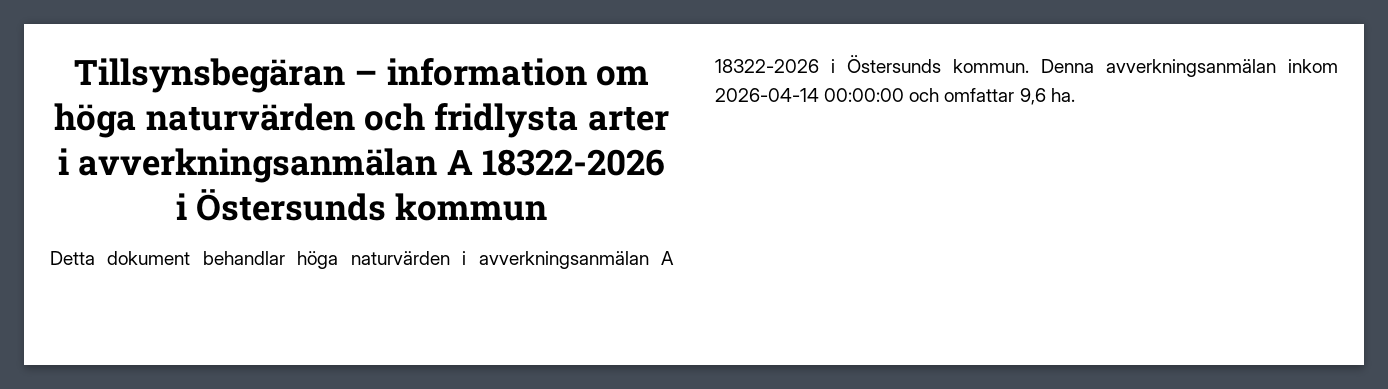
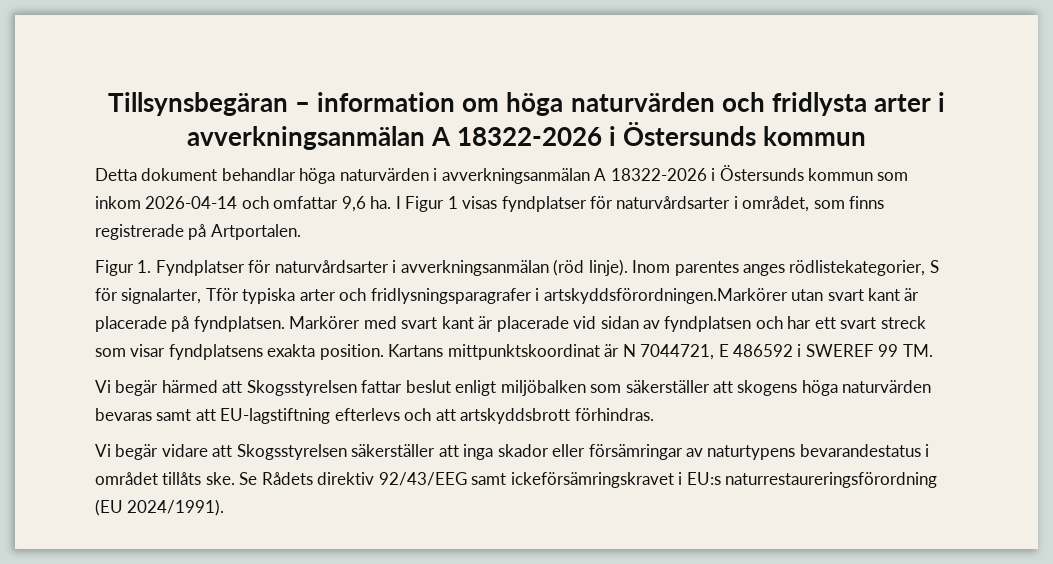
[953,59,1276,77] kommun. Denna avverkningsanmälan -> [808,168,909,181] kommun som
[824,88,905,102] 00:00:00 -> (238, 202) none
(1075, 95) none -> [395,196,885,212] [95,224,301,240] [95,259,939,276] [95,288,920,304] [95,316,926,332] [95,344,933,360] [95,380,932,396] [95,408,654,424] [95,444,930,460] [95,472,938,488] [95,499,225,516] I Figur 1 visas fyndplatser för naturvårdsarter i området, som finns registrerade på Artportalen. // Figur 1. Fyndplatser för naturvårdsarter i avverkningsanmälan (röd linje). Inom parentes anges rödlistekategorier, S för signalarter, Tför typiska arter och fridlysningsparagrafer i artskyddsförordningen.Markörer utan svart kant är placerade på fyndplatsen. Markörer med svart kant är placerade vid sidan av fyndplatsen och har ett svart streck som visar fyndplatsens exakta position. Kartans mittpunktskoordinat är N 7044721, E 486592 i SWEREF 99 TM. // Vi begär härmed att Skogsstyrelsen fattar beslut enligt miljöbalken som säkerställer att skogens höga naturvärden bevaras samt att EU-lagstiftning efterlevs och att artskyddsbrott förhindras. // Vi begär vidare att Skogsstyrelsen säkerställer att inga skador eller försämringar av naturtypens bevarandestatus i området tillåts ske. Se Rådets direktiv 92/43/EEG samt ickeförsämringskravet i EU:s naturrestaureringsförordning (EU 2024/1991).

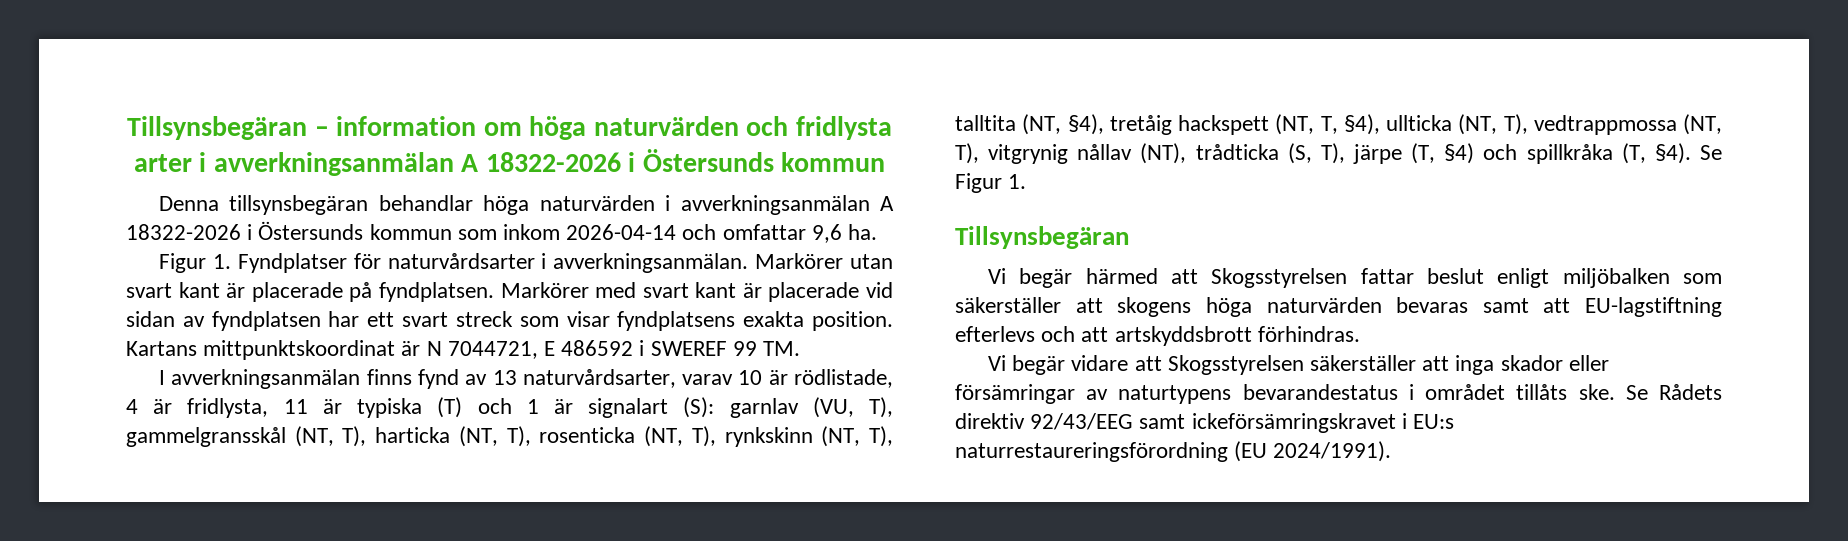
[95,168,218,181] Detta dokument -> [159,195,369,215] Denna tillsynsbegäran
[395,196,885,212] [95,224,301,240] I Figur 1 visas fyndplatser för naturvårdsarter i området, som finns registrerade på Artportalen. -> (878, 232) none
[400,259,939,276] [95,288,788,304] avverkningsanmälan (röd linje). Inom parentes anges rödlistekategorier, S för signalarter, Tför typiska arter och fridlysningsparagrafer i artskyddsförordningen.Markörer -> [553,253,844,273] avverkningsanmälan. Markörer
[755,316,783,329] och -> (321, 321) none
(933, 350) none -> [159,369,893,389] [126,397,893,418] [126,426,894,447] [955,114,1722,135] [955,143,1722,164] [955,173,1027,193] [955,226,1129,249] // I avverkningsanmälan finns fynd av 13 naturvårdsarter, varav 10 är rödlistade, 4 är fridlysta, 11 är typiska (T) och 1 är signalart (S): garnlav (VU, T), gammelgransskål (NT, T), harticka (NT, T), rosenticka (NT, T), rynkskinn (NT, T), talltita (NT, §4), tretåig hackspett (NT, T, §4), ullticka (NT, T), vedtrappmossa (NT, T), vitgrynig nållav (NT), trådticka (S, T), järpe (T, §4) och spillkråka (T, §4). Se Figur 1. // Tillsynsbegäran

